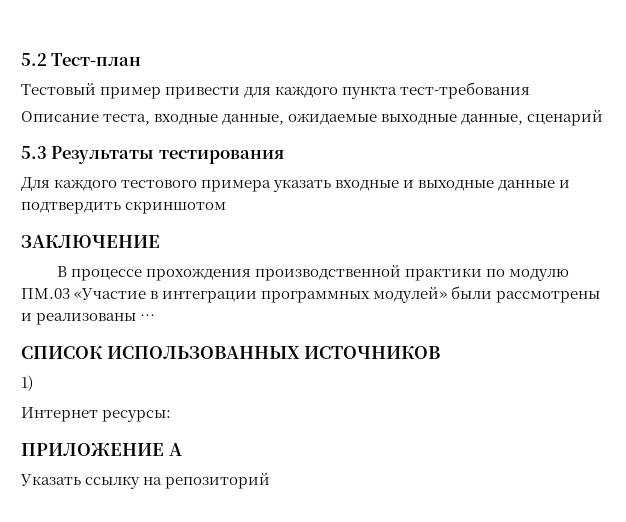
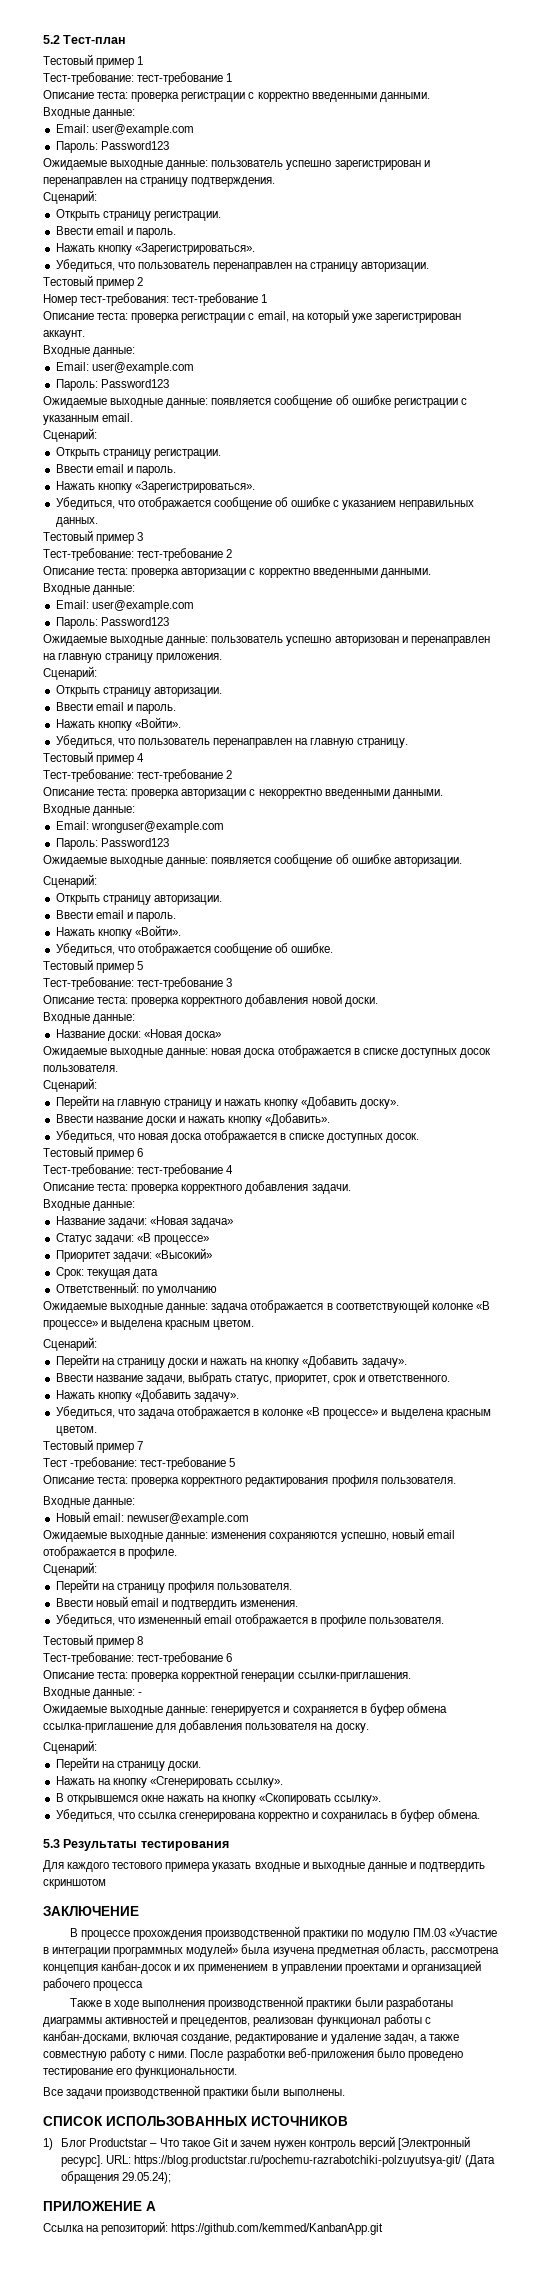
[165,82,531,99] [21,109,604,126] привести для каждого пункта тест-требования // Описание теста, входные данные, ожидаемые выходные данные, сценарий -> [137,56,144,65] [43,72,233,85] [43,90,430,102] [43,107,136,119] [55,124,194,136] [55,141,169,153] [43,158,430,170] [43,177,276,187] [43,190,97,204] [55,209,221,221] [55,226,176,238] [55,243,255,255] [55,259,430,272] [43,275,144,289] [43,293,268,306] [43,309,461,323] [43,330,85,340] [43,345,136,357] [55,362,194,374] [55,379,169,391] [43,395,467,408] [43,413,134,425] [43,428,97,442] [55,447,221,459] [55,464,176,476] [55,481,255,493] [55,497,475,510] [55,517,98,527] [43,530,144,544] [43,548,233,561] [43,566,431,578] [43,583,136,595] [55,600,194,612] [55,617,169,629] [43,634,490,646] [43,653,223,663] [43,666,97,680] [55,685,222,697] [55,702,176,714] [55,717,181,731] [55,735,409,748] [43,751,145,765] [43,769,233,782] [43,787,443,799] [43,804,136,816] [55,821,224,833] [55,838,169,850] [43,854,462,867] [43,874,97,888] [55,893,222,905] [55,910,176,922] [55,925,181,939] [55,943,334,956] [43,959,144,973] [43,977,233,990] [43,993,378,1007] [43,1012,136,1024] [55,1029,221,1041] [43,1045,491,1058] [43,1065,118,1072] [43,1078,97,1092] [55,1095,400,1109] [55,1113,331,1126] [55,1130,420,1143] [43,1146,144,1160] [43,1164,234,1177] [43,1181,351,1194] [43,1199,136,1211] [55,1216,233,1228] [55,1233,209,1245] [55,1248,212,1262] [55,1267,158,1279] [55,1282,217,1296] [43,1299,490,1313] [43,1320,255,1330] [43,1337,97,1351] [55,1354,407,1368] [55,1372,451,1385] [55,1389,239,1402] [55,1406,491,1419] [55,1426,97,1436] [43,1439,144,1453] [43,1457,236,1470] [43,1475,456,1487] [43,1496,136,1508] [55,1511,249,1525] [43,1528,455,1542] [43,1546,178,1559] [43,1562,97,1576] [55,1579,293,1593] [55,1596,299,1610] [55,1613,445,1627] [43,1634,144,1648] [43,1652,233,1665] [43,1668,411,1682] [43,1687,143,1699] [43,1703,447,1716] [43,1720,369,1733] [43,1740,97,1754] [55,1757,201,1771] [55,1776,284,1788] [55,1793,382,1805] [55,1809,480,1822] 1 // Тест-требование: тест-требование 1 // Описание теста: проверка регистрации с корректно введенными данными. // Входные данные: // Email: user@example.com // Пароль: Password123 // Ожидаемые выходные данные: пользователь успешно зарегистрирован и перенаправлен на страницу подтверждения. // Сценарий: // Открыть страницу регистрации. // Ввести email и пароль. // Нажать кнопку «Зарегистрироваться». // Убедиться, что пользователь перенаправлен на страницу авторизации. // Тестовый пример 2 // Номер тест-требования: тест-требование 1 // Описание теста: проверка регистрации с email, на который уже зарегистрирован аккаунт. // Входные данные: // Email: user@example.com // Пароль: Password123 // Ожидаемые выходные данные: появляется сообщение об ошибке регистрации с указанным email. // Сценарий: // Открыть страницу регистрации. // Ввести email и пароль. // Нажать кнопку «Зарегистрироваться». // Убедиться, что отображается сообщение об ошибке с указанием неправильных данных. // Тестовый пример 3 // Тест-требование: тест-требование 2 // Описание теста: проверка авторизации с корректно введенными данными. // Входные данные: // Email: user@example.com // Пароль: Password123 // Ожидаемые выходные данные: пользователь успешно авторизован и перенаправлен на главную страницу приложения. // Сценарий: // Открыть страницу авторизации. // Ввести email и пароль. // Нажать кнопку «Войти». // Убедиться, что пользователь перенаправлен на главную страницу. // Тестовый пример 4 // Тест-требование: тест-требование 2 // Описание теста: проверка авторизации с некорректно введенными данными. // Входные данные: // Email: wronguser@example.com // Пароль: Password123 // Ожидаемые выходные данные: появляется сообщение об ошибке авторизации. // Сценарий: // Открыть страницу авторизации. // Ввести email и пароль. // Нажать кнопку «Войти». // Убедиться, что отображается сообщение об ошибке. // Тестовый пример 5 // Тест-требование: тест-требование 3 // Описание теста: проверка корректного добавления новой доски. // Входные данные: // Название доски: «Новая доска» // Ожидаемые выходные данные: новая доска отображается в списке доступных досок пользователя. // Сценарий: // Перейти на главную страницу и нажать кнопку «Добавить доску». // Ввести название доски и нажать кнопку «Добавить». // Убедиться, что новая доска отображается в списке доступных досок. // Тестовый пример 6 // Тест-требование: тест-требование 4 // Описание теста: проверка корректного добавления задачи. // Входные данные: // Название задачи: «Новая задача» // Статус задачи: «В процессе» // Приоритет задачи: «Высокий» // Срок: текущая дата // Ответственный: по умолчанию // Ожидаемые выходные данные: задача отображается в соответствующей колонке «В процессе» и выделена красным цветом. // Сценарий: // Перейти на страницу доски и нажать на кнопку «Добавить задачу». // Ввести название задачи, выбрать статус, приоритет, срок и ответственного. // Нажать кнопку «Добавить задачу». // Убедиться, что задача отображается в колонке «В процессе» и выделена красным цветом. // Тестовый пример 7 // Тест -требование: тест-требование 5 // Описание теста: проверка корректного редактирования профиля пользователя. // Входные данные: // Новый email: newuser@example.com // Ожидаемые выходные данные: изменения сохраняются успешно, новый email отображается в профиле. // Сценарий: // Перейти на страницу профиля пользователя. // Ввести новый email и подтвердить изменения. // Убедиться, что измененный email отображается в профиле пользователя. // Тестовый пример 8 // Тест-требование: тест-требование 6 // Описание теста: проверка корректной генерации ссылки-приглашения. // Входные данные: - // Ожидаемые выходные данные: генерируется и сохраняется в буфер обмена ссылка-приглашение для добавления пользователя на доску. // Сценарий: // Перейти на страницу доски. // Нажать на кнопку «Сгенерировать ссылку». // В открывшемся окне нажать на кнопку «Скопировать ссылку». // Убедиться, что ссылка сгенерирована корректно и сохранилась в буфер обмена.
[451,286,601,303] [21,313,156,325] [21,346,441,359] [21,375,33,391] [21,407,172,422] [21,443,182,456] [20,472,271,489] были рассмотрены и реализованы … // СПИСОК ИСПОЛЬЗОВАННЫХ ИСТОЧНИКОВ // 1) // Интернет ресурсы: // ПРИЛОЖЕНИЕ А // Указать ссылку на репозиторий -> [241,1944,499,1957] [43,1960,481,1974] [43,1978,144,1991] [69,1996,453,2010] [43,2013,431,2027] [43,2031,459,2044] [43,2048,463,2061] [43,2066,238,2078] [43,2085,345,2099] [43,2116,348,2126] [43,2136,471,2150] [61,2155,495,2167] [61,2171,172,2184] [43,2201,156,2211] [43,2221,384,2235] была изучена предметная область, рассмотрена концепция канбан-досок и их применением в управлении проектами и организацией рабочего процесса // Также в ходе выполнения производственной практики были разработаны диаграммы активностей и прецедентов, реализован функционал работы с канбан-досками, включая создание, редактирование и удаление задач, а также совместную работу с ними. После разработки веб-приложения было проведено тестирование его функциональности. // Все задачи производственной практики были выполнены. // СПИСОК ИСПОЛЬЗОВАННЫХ ИСТОЧНИКОВ // 1) Блог Productstar – Что такое Git и зачем нужен контроль версий [Электронный ресурс]. URL: https://blog.productstar.ru/pochemu-razrabotchiki-polzuyutsya-git/ (Дата обращения 29.05.24); // ПРИЛОЖЕНИЕ А // Ссылка на репозиторий: https://github.com/kemmed/KanbanApp.git

